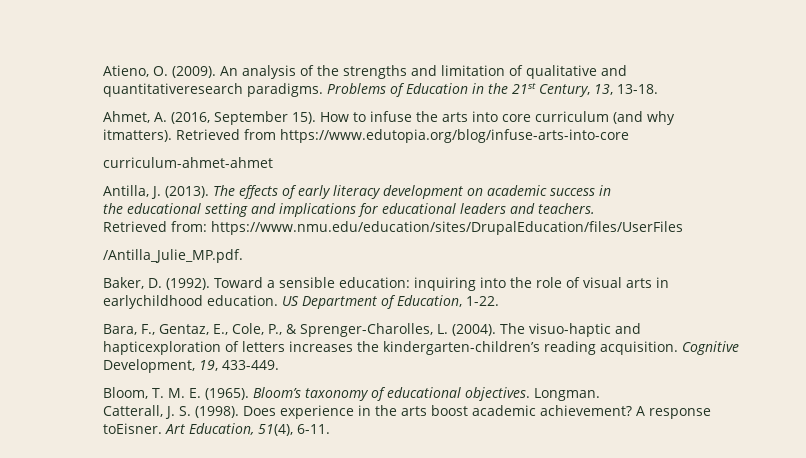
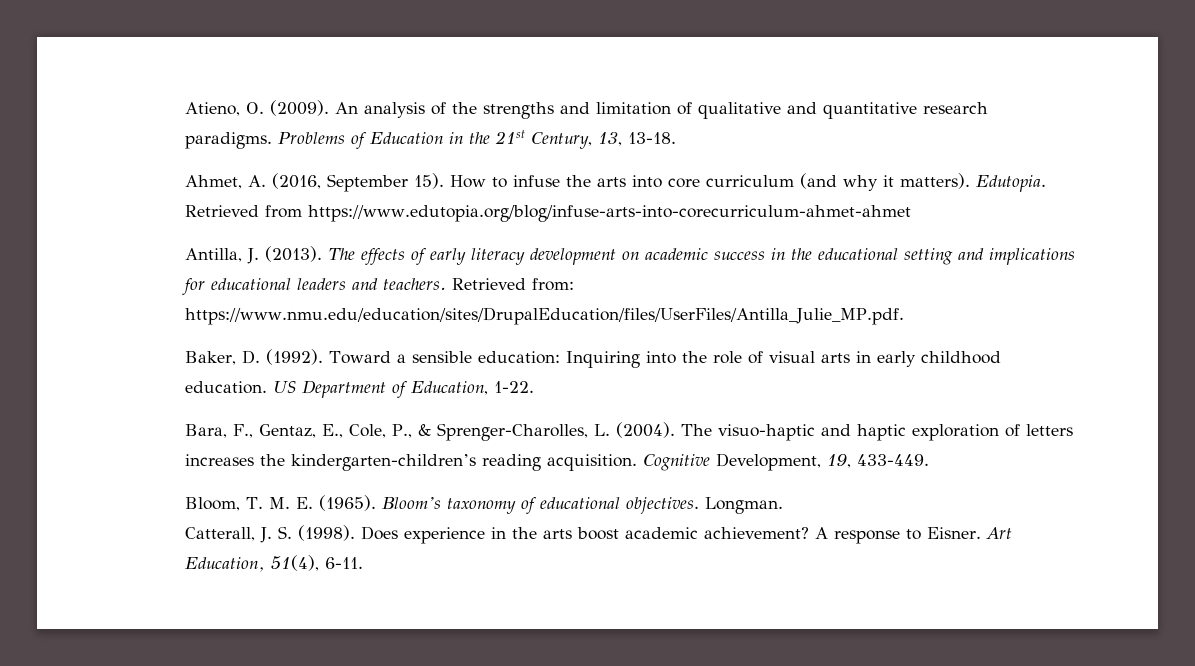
[102,83,243,97] quantitativeresearch -> [822,102,988,119] quantitative research
[102,129,629,143] [102,157,273,168] itmatters). Retrieved from https://www.edutopia.org/blog/infuse-arts-into-core // curriculum-ahmet-ahmet -> [882,173,1046,192] [184,205,911,222] it matters). Edutopia. Retrieved from https://www.edutopia.org/blog/infuse-arts-into-corecurriculum-ahmet-ahmet
(611, 190) // -> (785, 254) none
(595, 208) // -> (446, 284) none
[210,221,683,235] [102,249,244,263] https://www.nmu.edu/education/sites/DrupalEducation/files/UserFiles // /Antilla_Julie_MP.pdf. -> [184,307,904,325] https://www.nmu.edu/education/sites/DrupalEducation/files/UserFiles/Antilla_Julie_MP.pdf.
[414,277,477,291] inquiring -> [565,351,640,368] Inquiring
[102,295,203,309] earlychildhood -> [876,351,1001,367] early childhood
[102,341,221,355] hapticexploration -> [856,424,999,441] haptic exploration
[102,423,162,434] toEisner. -> [905,527,981,540] to Eisner.

